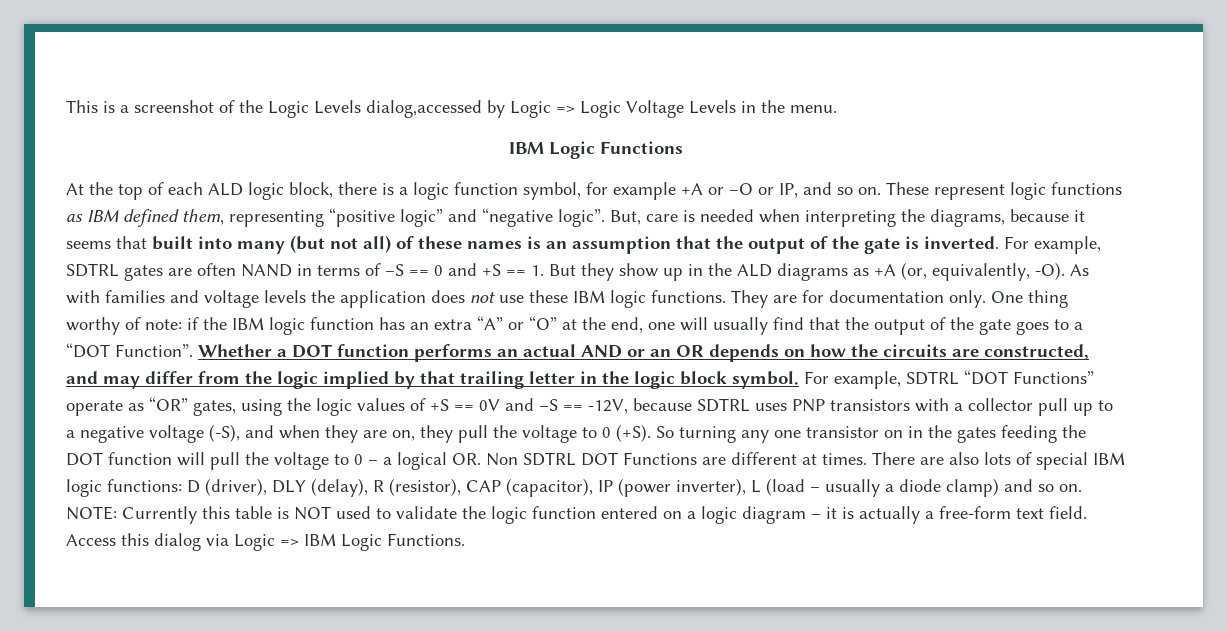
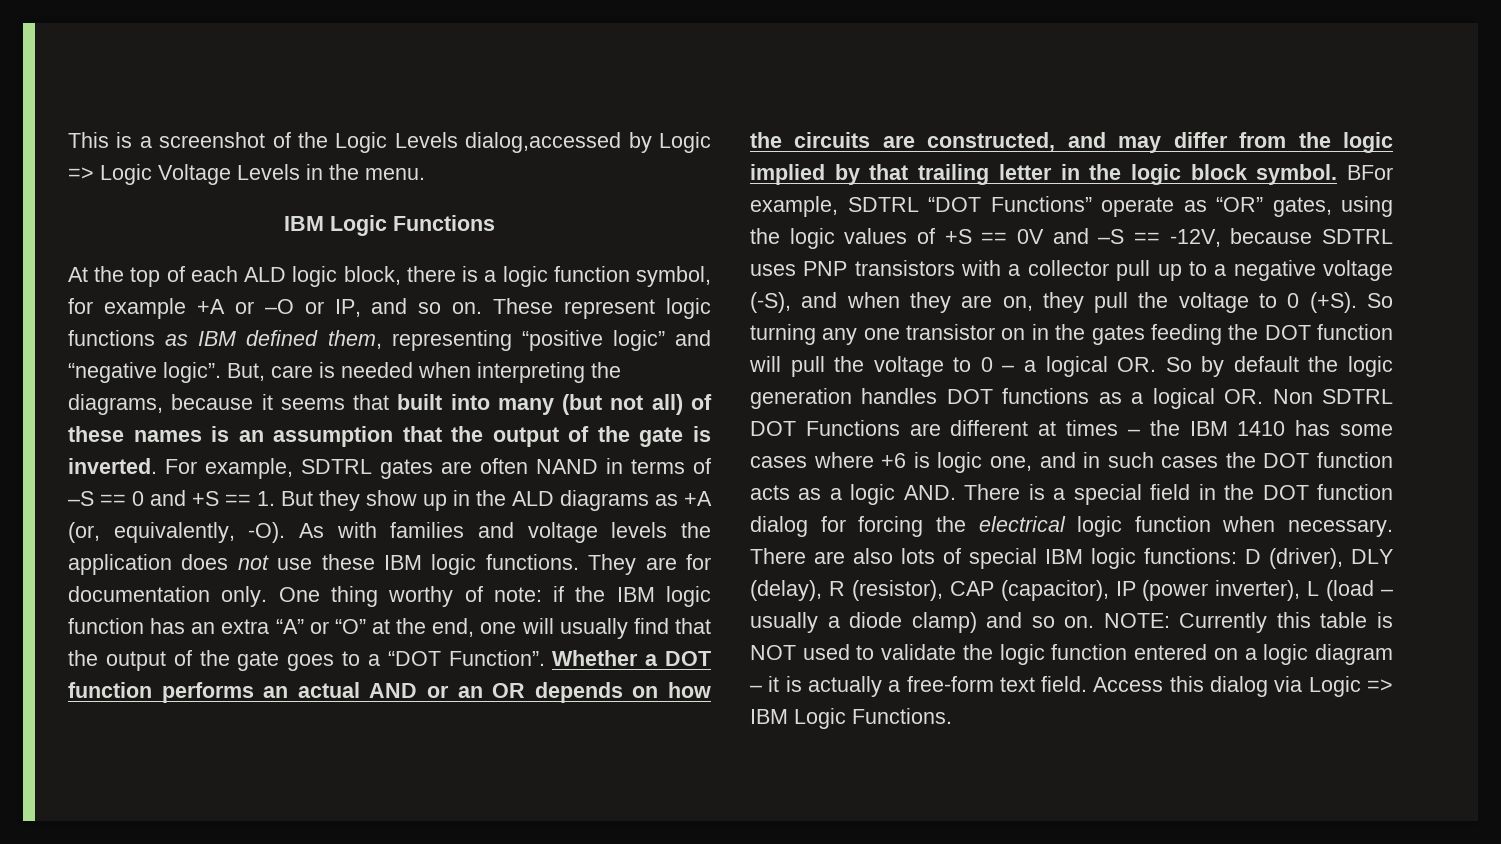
[804,371,829,384] For -> [1347,165,1393,180] BFor
(481, 459) none -> [1165,356,1393,377] [750,388,1264,409] So by default the logic generation handles DOT functions as a logical OR.
[822,453,867,465] times. -> [1066,420,1393,436] [750,452,1393,473] [750,484,1393,505] [750,516,1393,537] times – the IBM 1410 has some cases where +6 is logic one, and in such cases the DOT function acts as a logic AND. There is a special field in the DOT function dialog for forcing the electrical logic function when necessary.

